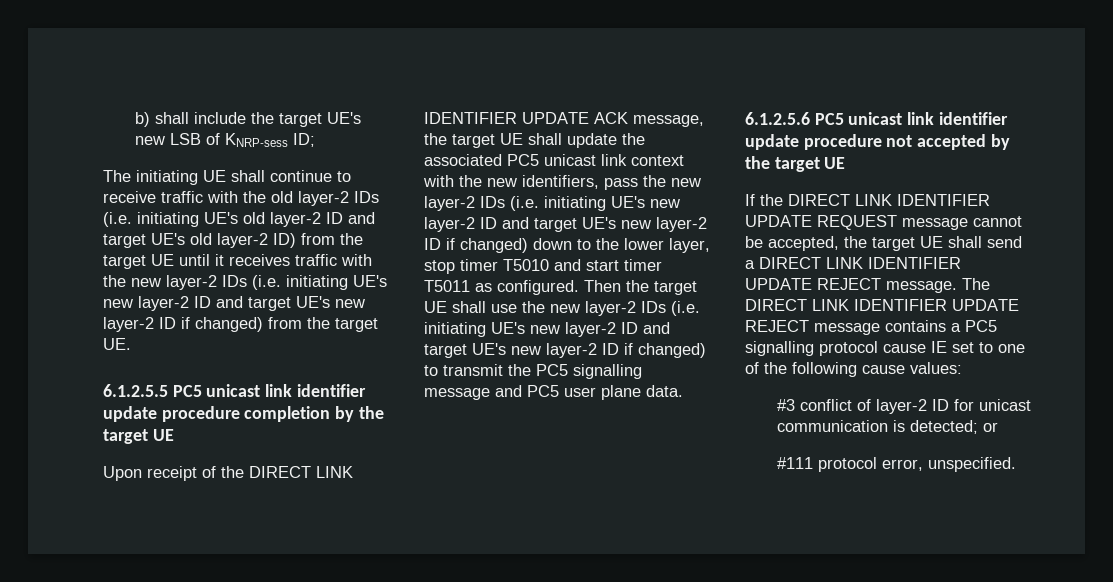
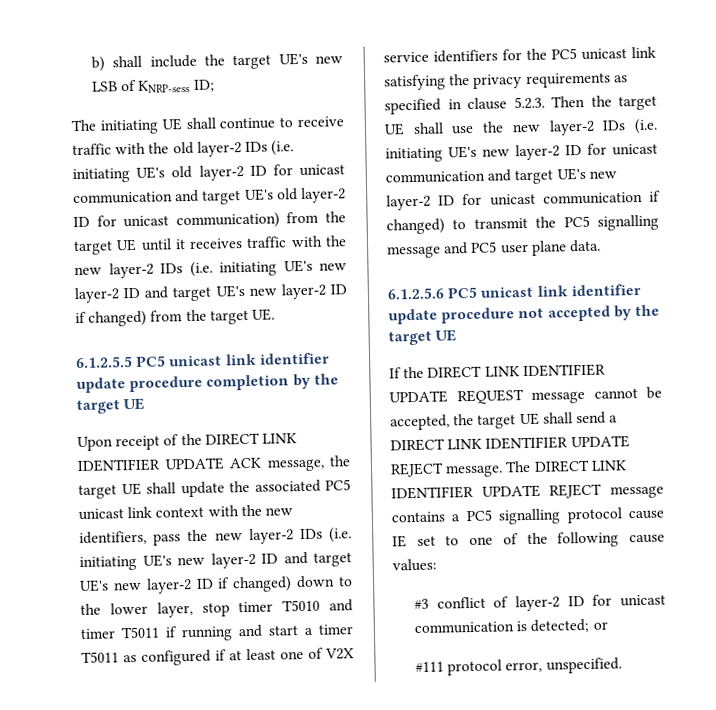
(343, 218) none -> [272,164,345,177] [73,191,173,205] for unicast communication
[273,233,296,248] ID) -> [73,212,280,230] ID for unicast communication)
[586,259,662,271] [424,280,579,295] start timer T5011 as configured. -> [80,624,353,642] [81,647,354,666] [383,46,656,63] [384,72,628,91] [384,96,545,115] timer T5011 if running and start a timer T5011 as configured if at least one of V2X service identifiers for the PC5 unicast link satisfying the privacy requirements as specified in clause 5.2.3.
[643,322,670,334] [424,343,619,358] and target UE's new layer-2 ID -> [587,143,658,156] [385,167,617,185] [386,191,643,211] for unicast communication and target UE's new layer-2 ID for unicast communication

